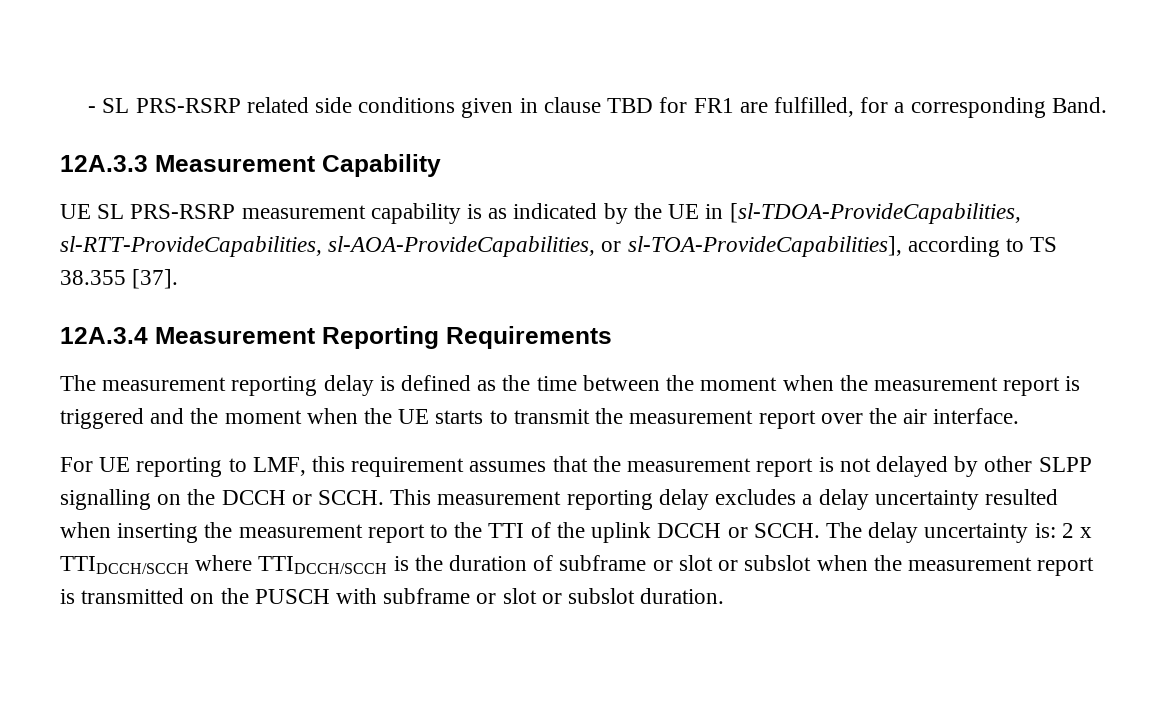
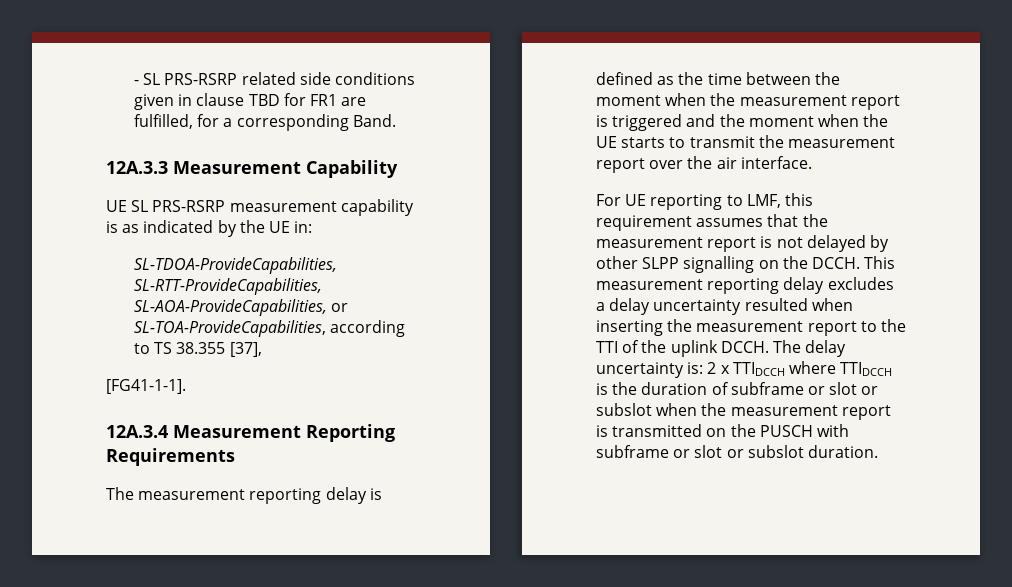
[705,203,1021,224] [60,236,902,257] in [sl-TDOA-ProvideCapabilities, sl-RTT-ProvideCapabilities, sl-AOA-ProvideCapabilities, or sl-TOA-ProvideCapabilities], -> [294,221,313,233] [134,257,338,274] [134,278,323,295] [134,299,349,316] [134,320,327,337] in: // SL-TDOA-ProvideCapabilities, SL-RTT-ProvideCapabilities, SL-AOA-ProvideCapabilities, or SL-TOA-ProvideCapabilities,
[132,269,179,289] [37]. -> [229,342,262,357] [106,379,186,394] [37], // [FG41-1-1].
[221,490,385,505] DCCH or SCCH. -> [811,257,860,269] DCCH.
[657,523,820,538] DCCH or SCCH. -> [720,341,769,353] DCCH.
[60,555,388,574] TTIDCCH/SCCH where TTIDCCH/SCCH -> [732,361,893,376] TTIDCCH where TTIDCCH

